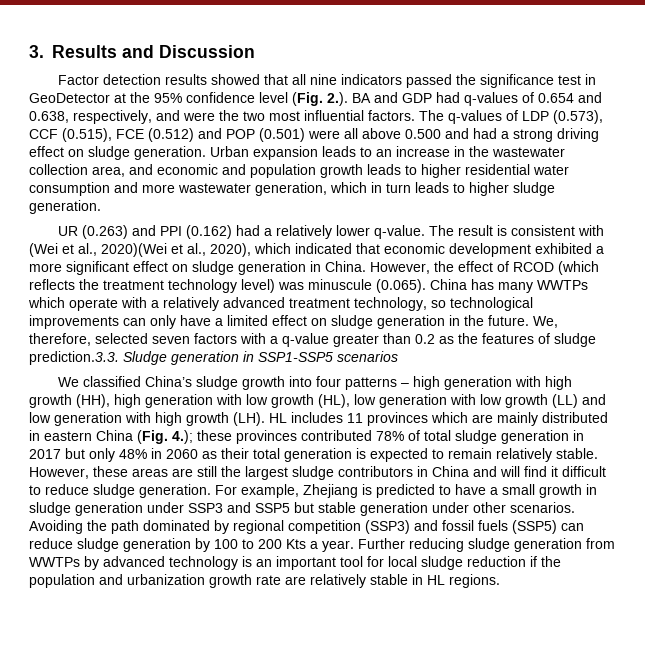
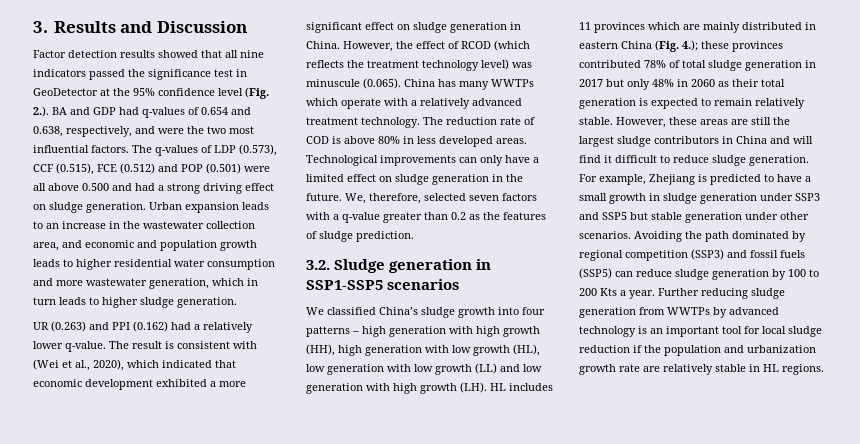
[101,243,206,257] 2020)(Wei et al., -> (90, 365) none
[354,297,533,311] technology, so technological -> [361,117,535,128] [306,136,527,147] [306,155,378,166] technology. The reduction rate of COD is above 80% in less developed areas. Technological
[29,351,119,365] prediction.3.3. -> [356,231,414,242] [306,260,330,270] prediction. // 3.2.

